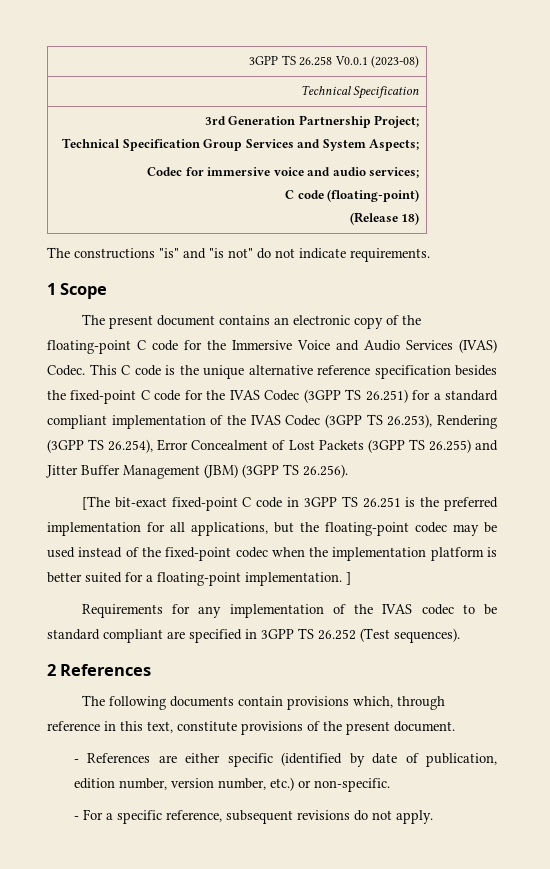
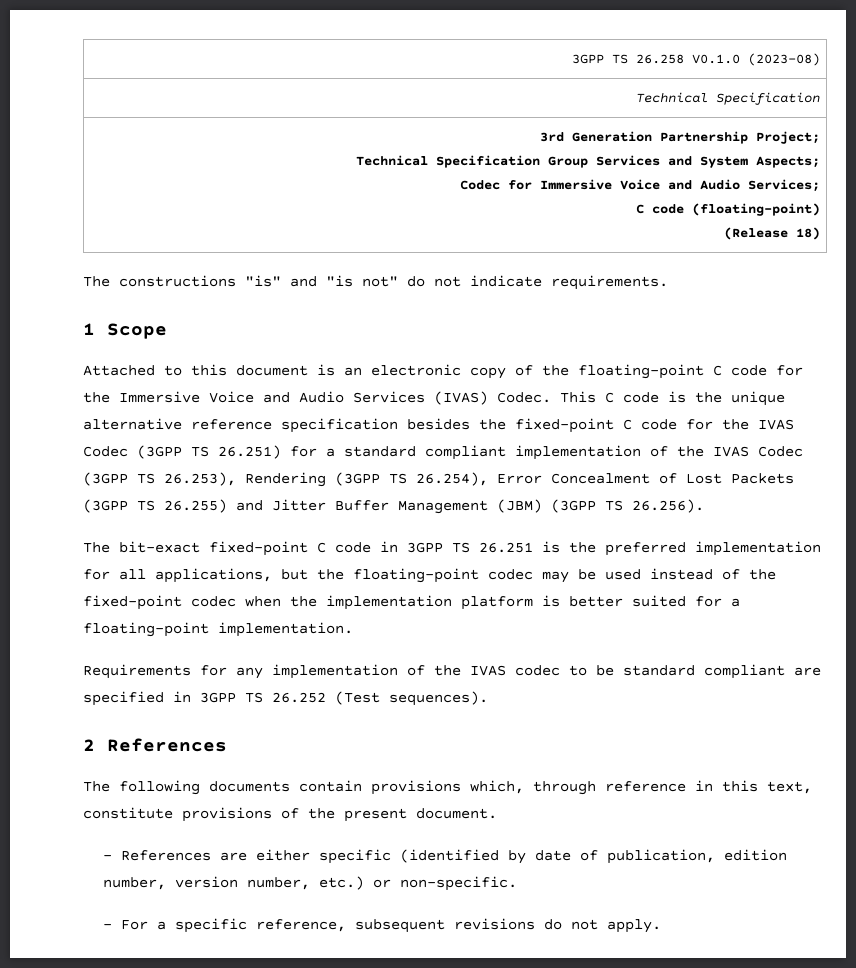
[334,56,368,65] V0.0.1 -> [692,54,741,64] V0.1.0
[207,167,420,178] immersive voice and audio services; -> [540,179,821,192] Immersive Voice and Audio Services;
[82,314,271,329] The present document contains -> [83,364,335,376] Attached to this document is
[82,496,111,510] [The -> [83,542,110,553] The
[346,572,351,585] ] -> (353, 629) none

